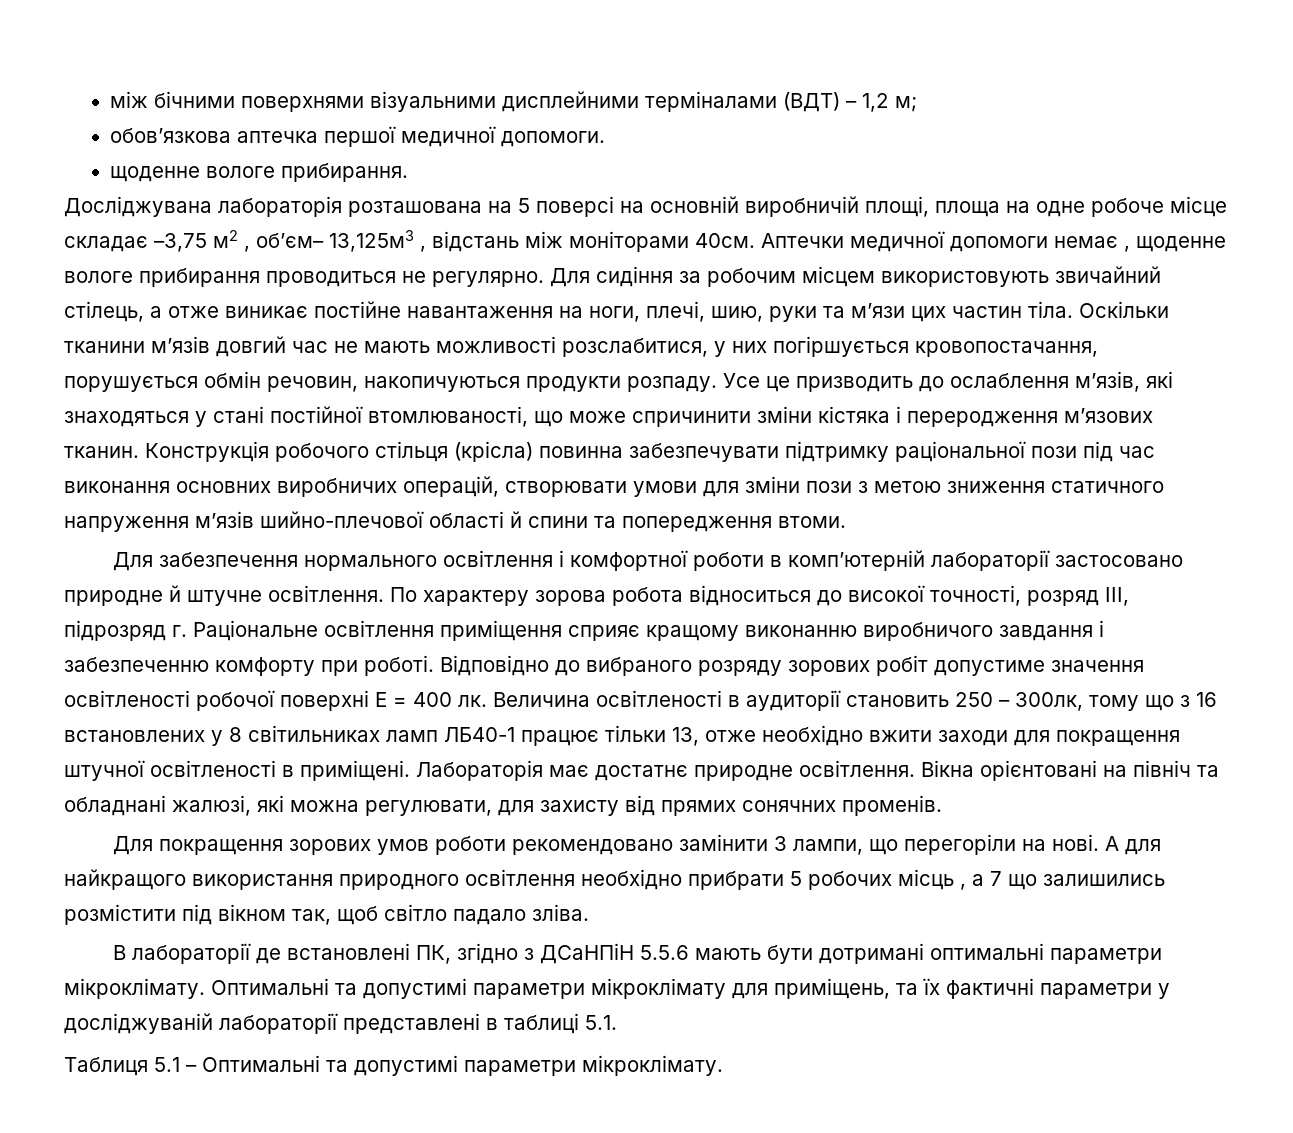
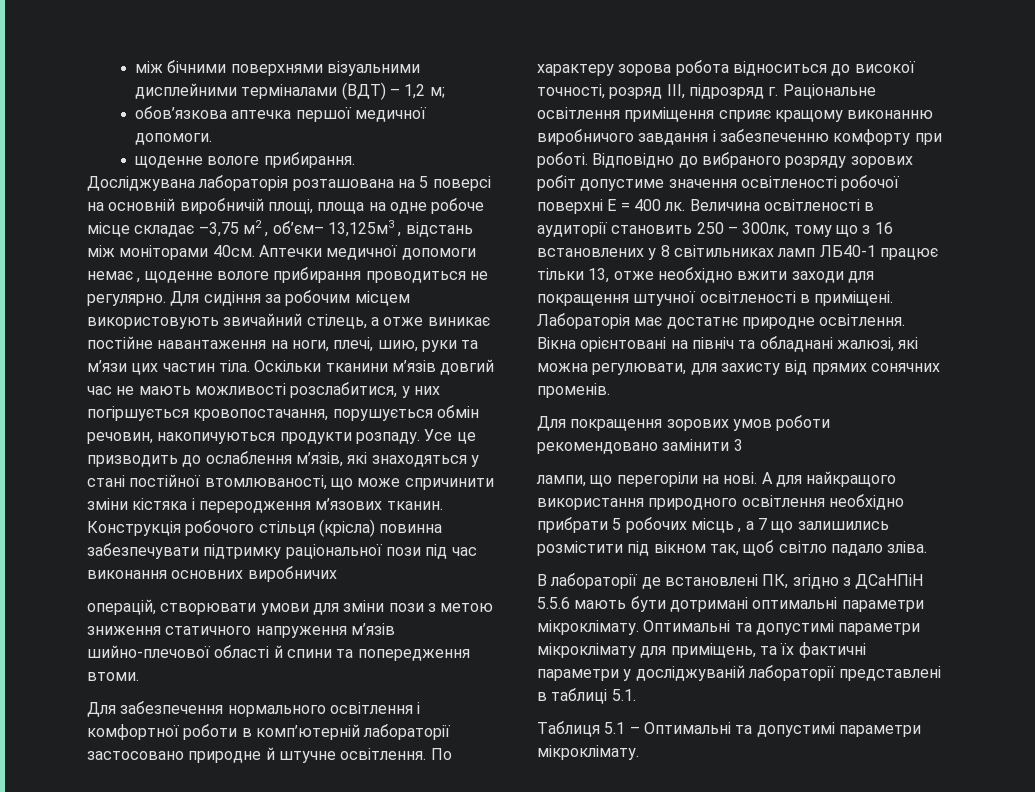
(397, 487) none -> (337, 574) //
(787, 843) none -> (743, 445) //

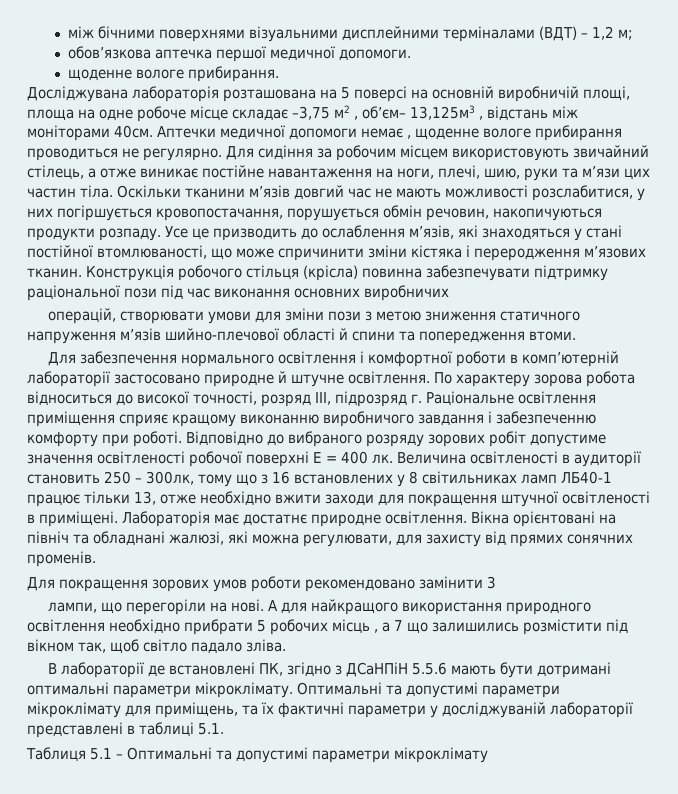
[537,745,639,760] мікроклімату. -> [394,747,488,763] мікроклімату

